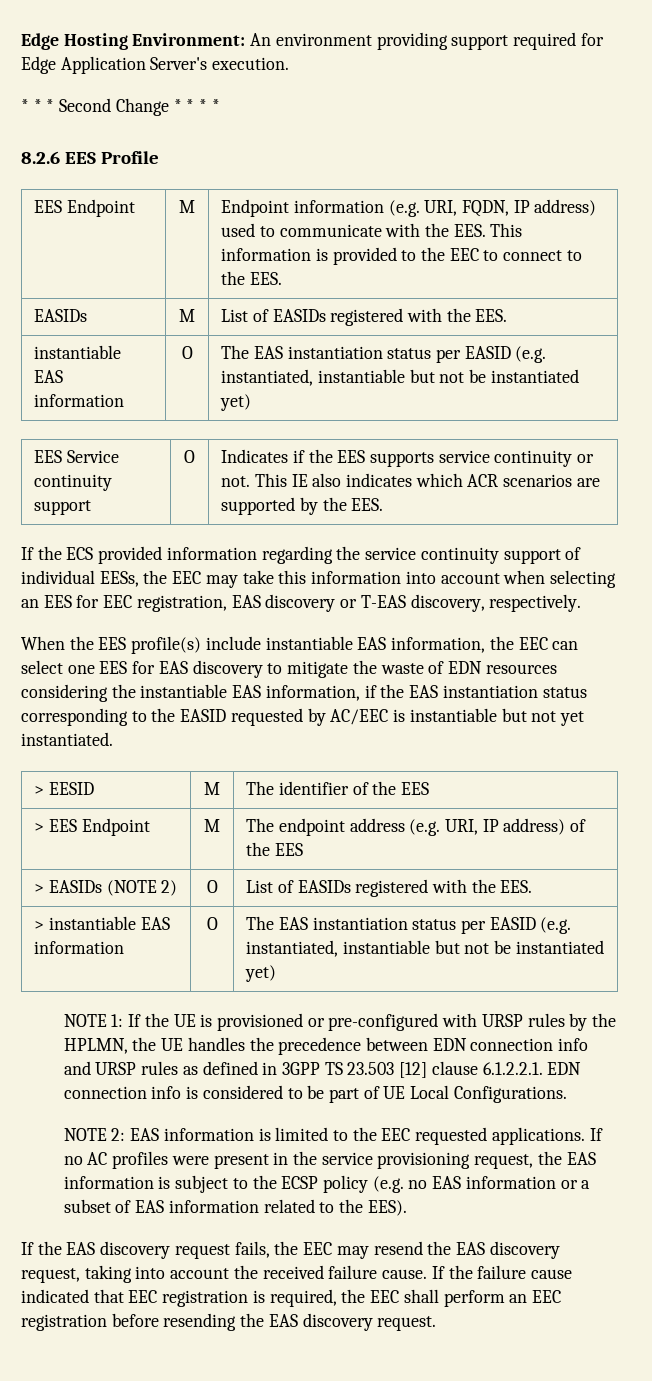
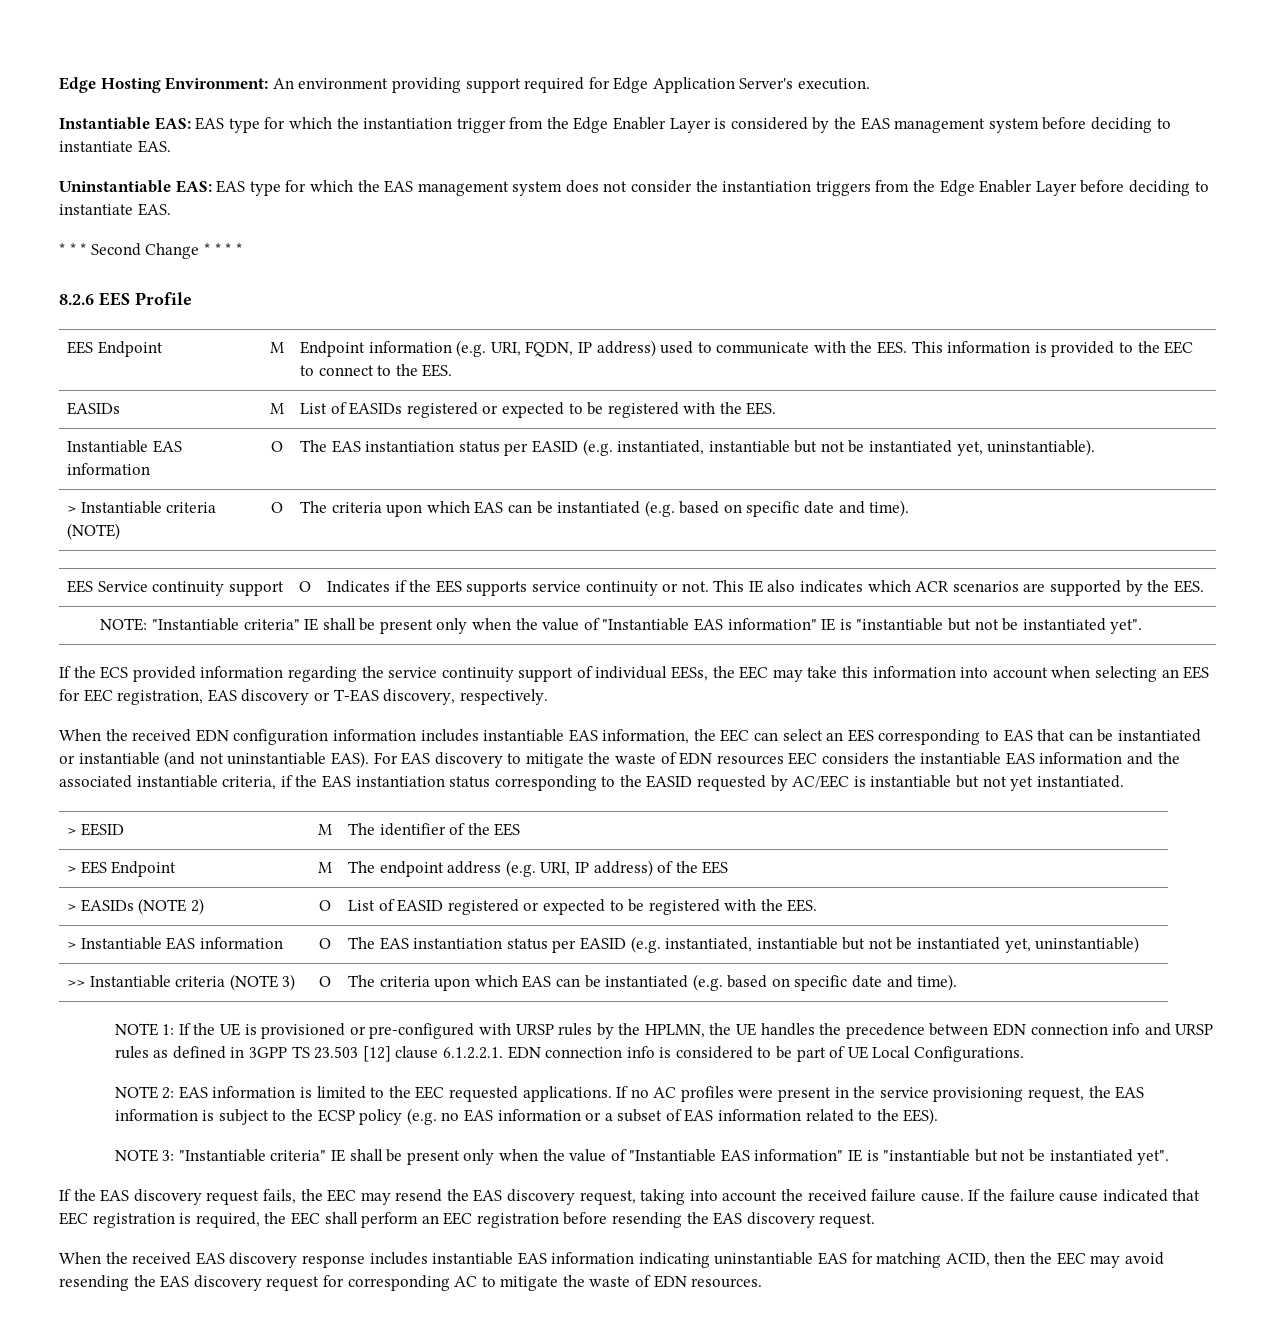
(290, 63) none -> [59,117,1171,133] [59,140,171,153] [59,180,1209,196] [59,203,171,216] // Instantiable EAS: EAS type for which the instantiation trigger from the Edge Enabler Layer is considered by the EAS management system before deciding to instantiate EAS. // Uninstantiable EAS: EAS type for which the EAS management system does not consider the instantiation triggers from the Edge Enabler Layer before deciding to instantiate EAS.
[406,308,508,322] [34,345,122,359] with the EES. // instantiable -> [482,402,777,418] [66,440,148,453] or expected to be registered with the EES. // Instantiable
[220,394,252,411] yet) -> [956,439,1096,456] [66,501,217,514] [66,523,120,540] [271,502,283,513] [299,500,910,517] yet, uninstantiable). // > Instantiable criteria (NOTE) | O | The criteria upon which EAS can be instantiated (e.g. based on specific date and time).
(384, 504) none -> [100,618,1143,634] // NOTE: "Instantiable criteria" IE shall be present only when the value of "Instantiable EAS information" IE is "instantiable but not be instantiated yet".
[98,636,261,654] EES profile(s) include -> [132,729,479,745] received EDN configuration information includes
[67,661,156,674] one EES for -> [826,729,1201,745] [59,751,398,768] an EES corresponding to EAS that can be instantiated or instantiable (and not uninstantiable EAS). For
[21,684,108,702] considering -> [788,752,890,765] EEC considers
[265,685,360,701] information, -> [1039,752,1180,765] [59,775,277,790] information and the associated instantiable criteria,
[297,880,351,893] EASIDs -> [397,899,645,915] EASID registered or expected to be
[48,916,136,930] instantiable -> [80,937,162,950] Instantiable
[245,965,277,982] yet) -> [1004,936,1140,953] [66,974,296,991] [319,976,331,987] [347,974,958,991] yet, uninstantiable) // >> Instantiable criteria (NOTE 3) | O | The criteria upon which EAS can be instantiated (e.g. based on specific date and time).
(407, 1208) none -> [114,1149,1170,1165] // NOTE 3: "Instantiable criteria" IE shall be present only when the value of "Instantiable EAS information" IE is "instantiable but not be instantiated yet".
(437, 1323) none -> [59,1252,1164,1268] [59,1275,763,1291] // When the received EAS discovery response includes instantiable EAS information indicating uninstantiable EAS for matching ACID, then the EEC may avoid resending the EAS discovery request for corresponding AC to mitigate the waste of EDN resources.

